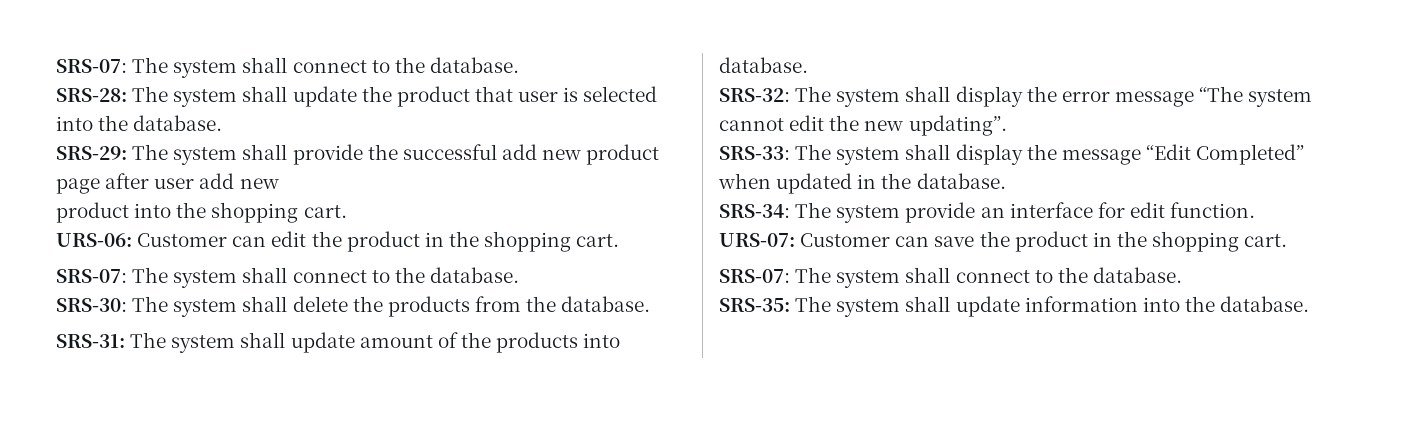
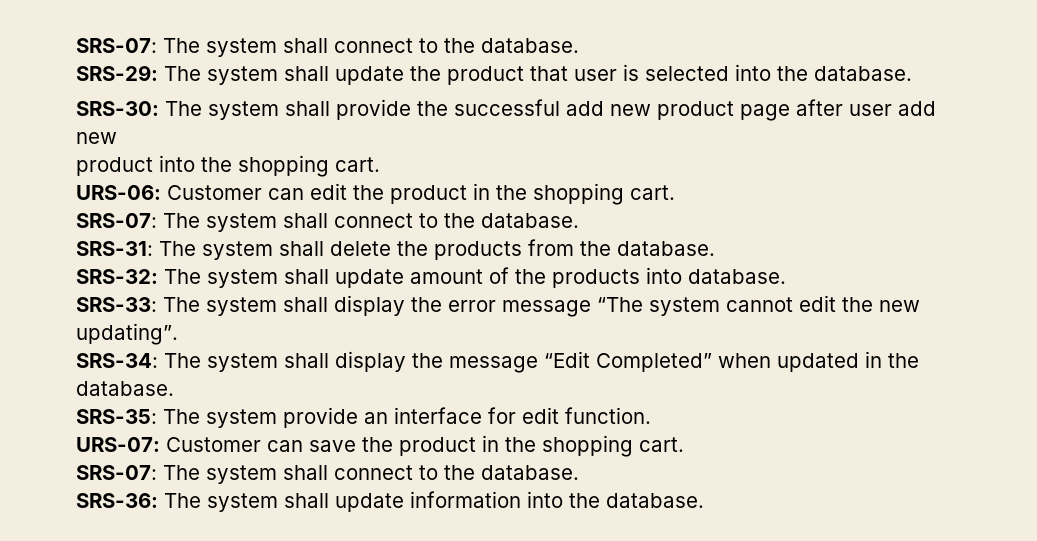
[56,57,519,78] [56,88,127,102] SRS-07: The system shall connect to the database. // SRS-28: -> [76,38,579,57] [76,65,158,81] SRS-07: The system shall connect to the database. // SRS-29:
[56,146,127,160] SRS-29: -> [76,101,159,116] SRS-30:
[56,298,127,312] SRS-30: -> [76,241,153,256] SRS-31:
[56,334,125,348] SRS-31: -> [76,269,158,284] SRS-32:
[719,88,790,102] SRS-32: -> [76,297,157,312] SRS-33:
[719,146,790,160] SRS-33: -> [76,353,158,368] SRS-34:
[719,204,790,218] SRS-34: -> [76,409,157,424] SRS-35:
[719,298,790,312] SRS-35: -> [76,493,158,508] SRS-36:

